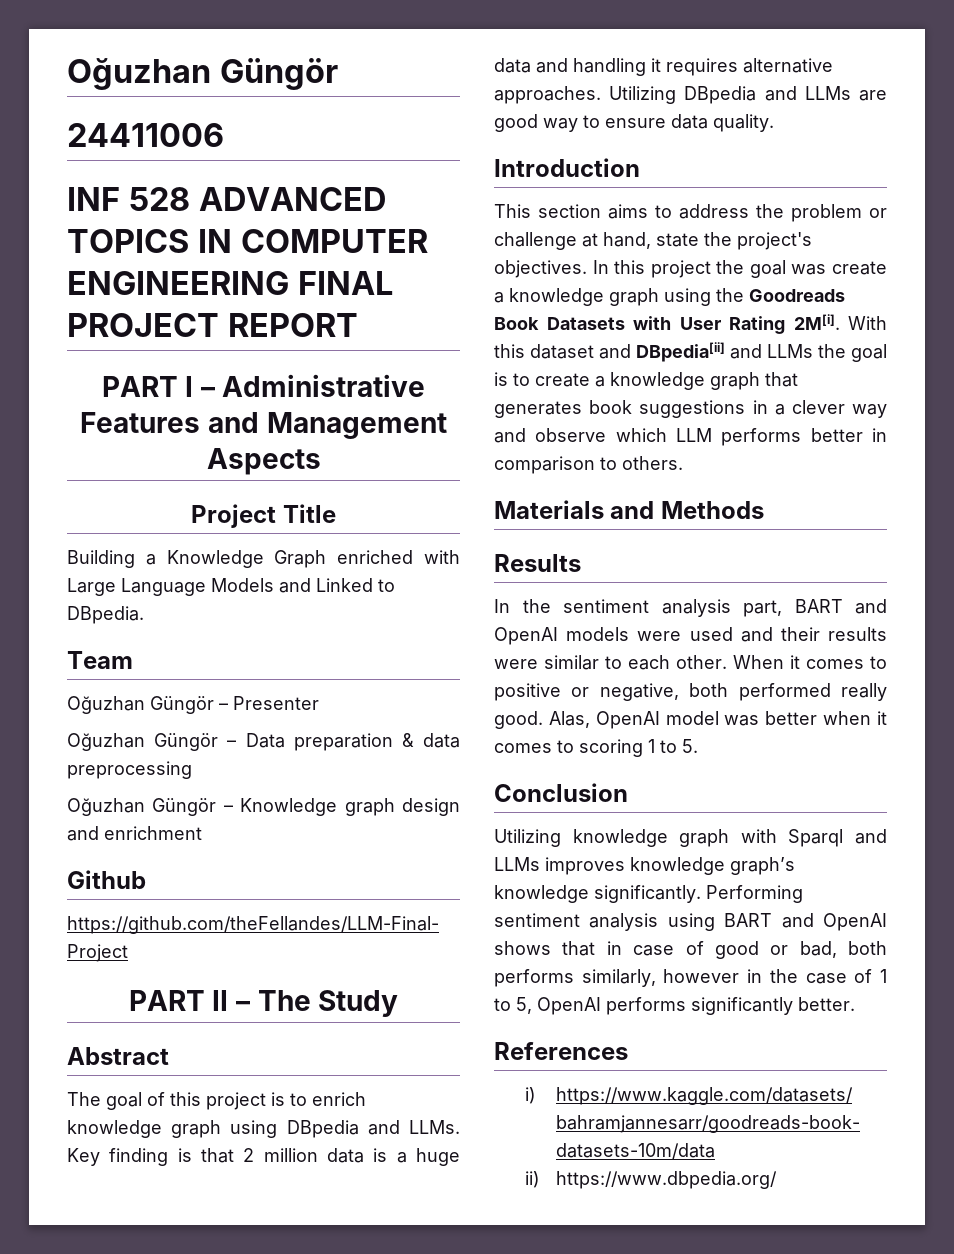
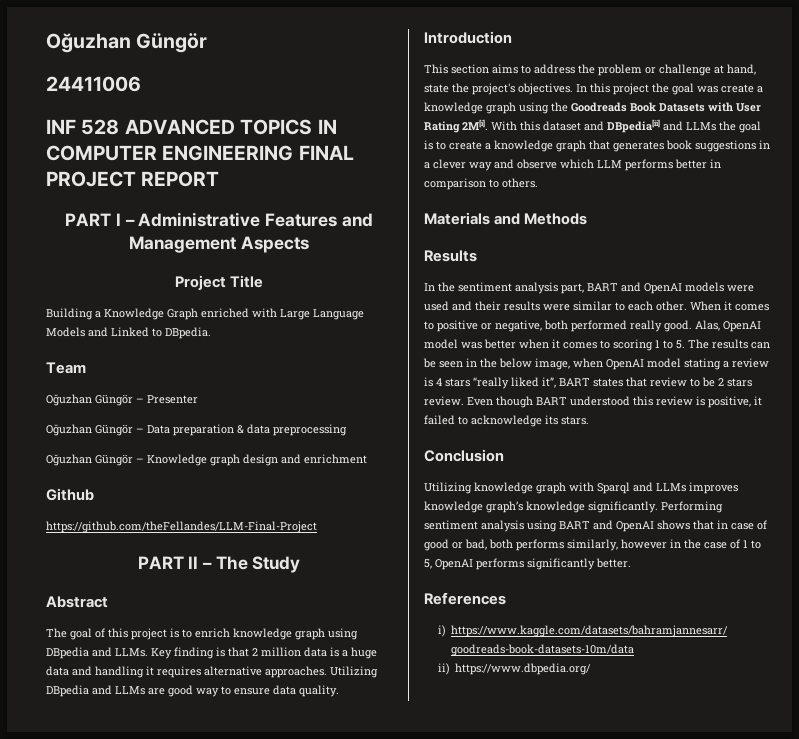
(698, 746) none -> [688,339,770,349] [423,358,769,370] [424,377,752,389] [424,396,762,408] [424,415,589,427] The results can be seen in the below image, when OpenAI model stating a review is 4 stars “really liked it”, BART states that review to be 2 stars review. Even though BART understood this review is positive, it failed to acknowledge its stars.

